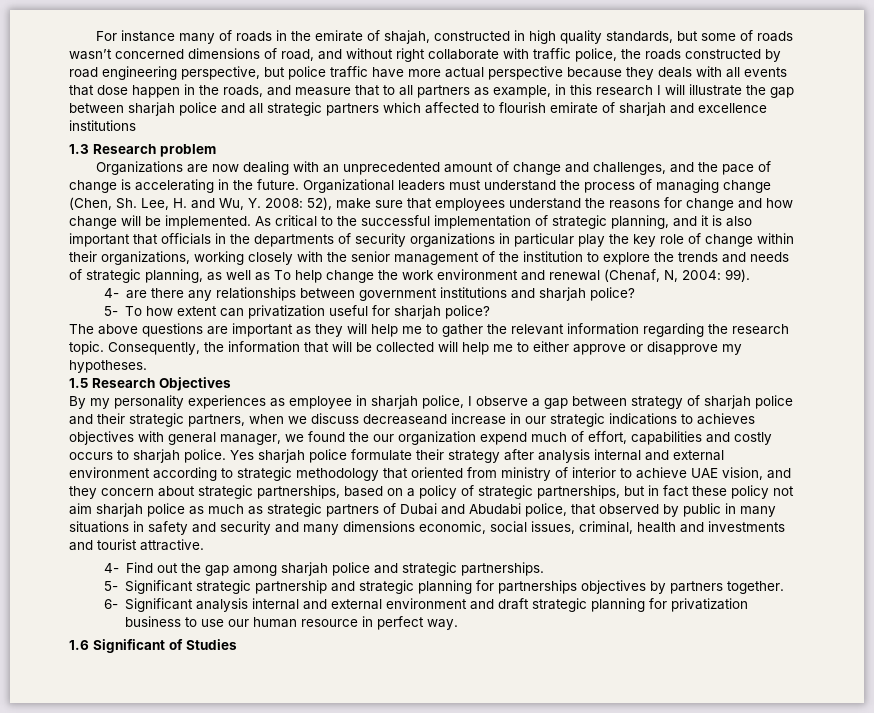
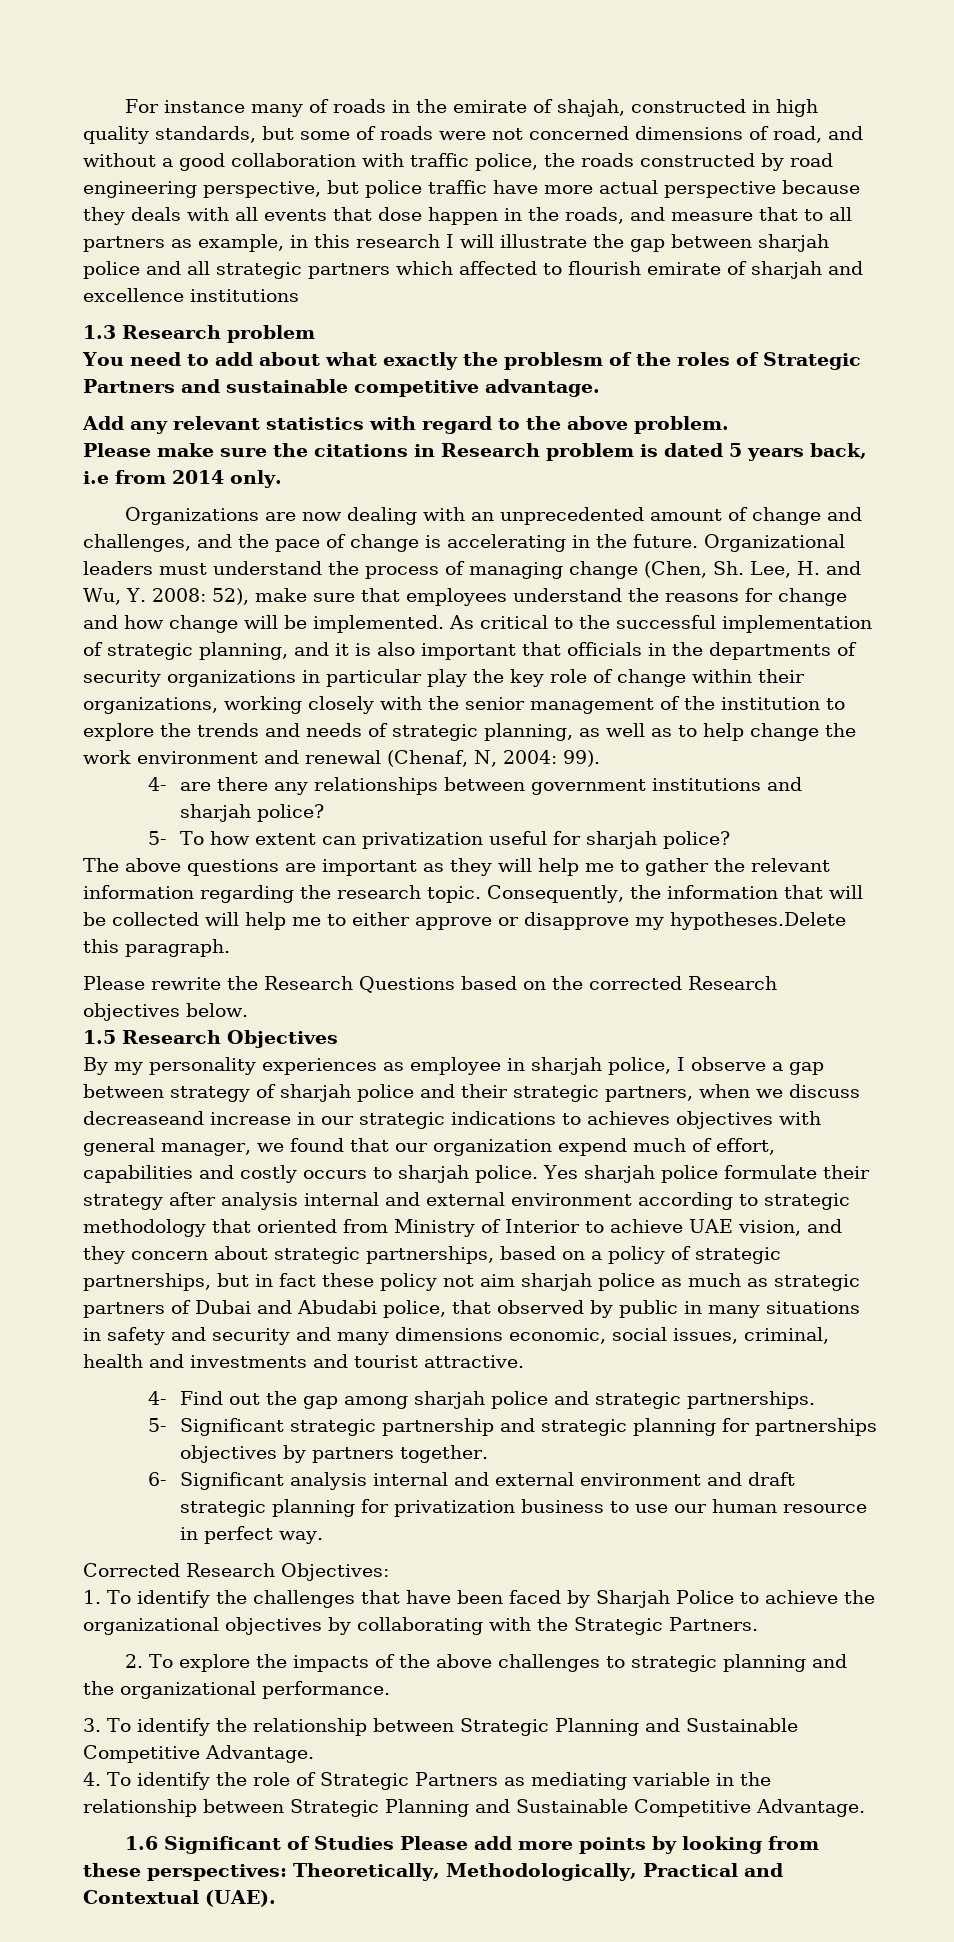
[69,49,112,60] wasn’t -> [439,128,523,140] were not
[396,48,499,62] right collaborate -> [162,153,356,171] a good collaboration
(216, 150) none -> [82,352,861,370] [83,379,600,397] [82,416,729,434] [83,443,867,461] [83,470,282,488] // You need to add about what exactly the problesm of the roles of Strategic Partners and sustainable competitive advantage. // Add any relevant statistics with regard to the above problem. // Please make sure the citations in Research problem is dated 5 years back, i.e from 2014 only.
[274,270,291,280] To -> [678,725,697,737] to
[69,360,147,373] hypotheses. -> [670,912,846,930] [83,939,230,957] [83,976,777,993] [83,1003,248,1021] hypotheses.Delete this paragraph. // Please rewrite the Research Questions based on the corrected Research objectives below.
[349,432,369,442] the -> [349,1138,389,1152] that
[501,467,616,481] ministry of interior -> [394,1219,580,1237] Ministry of Interior
[69,639,237,653] 1.6 Significant of Studies -> [83,1563,389,1581] [83,1590,875,1608] [83,1617,758,1635] [125,1654,848,1672] [83,1681,390,1699] [83,1718,798,1736] [83,1745,314,1763] [83,1772,771,1790] [83,1799,865,1817] [125,1836,820,1854] [83,1863,783,1881] [83,1890,276,1907] Corrected Research Objectives: // 1. To identify the challenges that have been faced by Sharjah Police to achieve the organizational objectives by collaborating with the Strategic Partners. // 2. To explore the impacts of the above challenges to strategic planning and the organizational performance. // 3. To identify the relationship between Strategic Planning and Sustainable Competitive Advantage. // 4. To identify the role of Strategic Partners as mediating variable in the relationship between Strategic Planning and Sustainable Competitive Advantage. // 1.6 Significant of Studies Please add more points by looking from these perspectives: Theoretically, Methodologically, Practical and Contextual (UAE).

